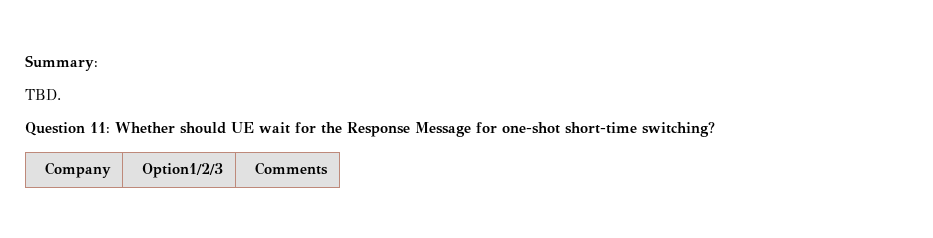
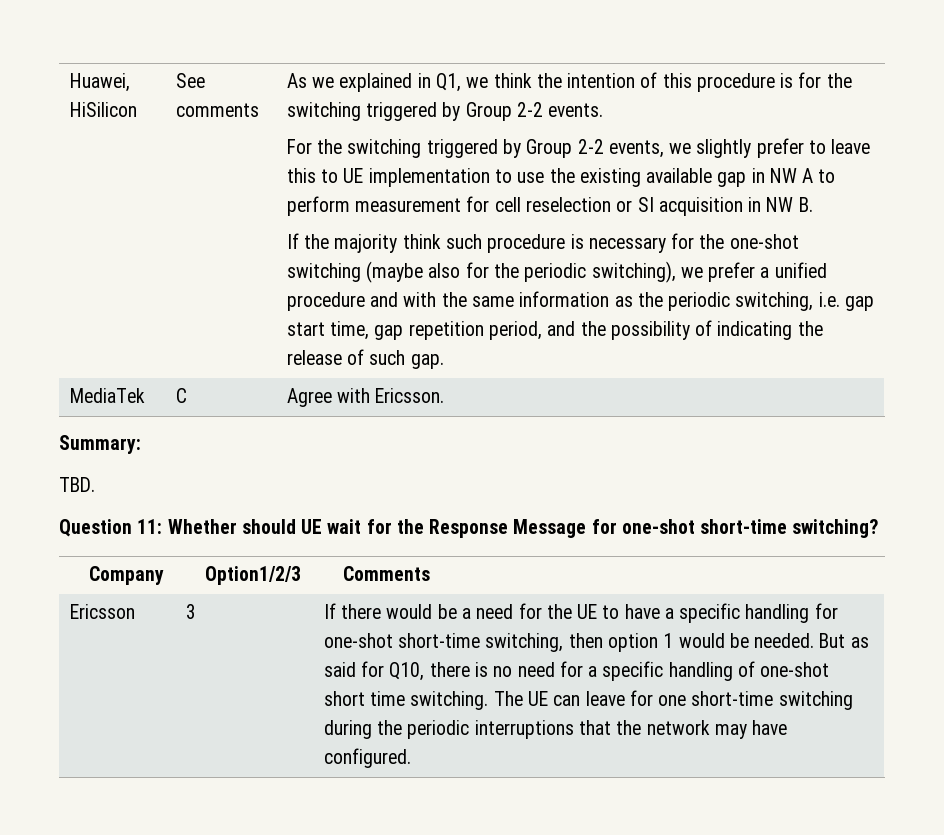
(25, 63) none -> [69,73,130,92] [69,102,137,117] [175,73,205,88] [175,103,259,117] [286,72,852,92] [286,102,604,121] [286,138,871,158] [286,168,836,187] [286,196,813,216] [286,233,799,253] [286,261,827,283] [286,291,874,311] [286,320,823,340] [286,349,444,369] [69,388,145,403] [175,388,187,403] [286,388,445,407] Huawei, HiSilicon | See comments | As we explained in Q1, we think the intention of this procedure is for the switching triggered by Group 2-2 events. // For the switching triggered by Group 2-2 events, we slightly prefer to leave this to UE implementation to use the existing available gap in NW A to perform measurement for cell reselection or SI acquisition in NW B. // If the majority think such procedure is necessary for the one-shot switching (maybe also for the periodic switching), we prefer a unified procedure and with the same information as the periodic switching, i.e. gap start time, gap repetition period, and the possibility of indicating the release of such gap. // MediaTek | C | Agree with Ericsson. //
(329, 168) none -> [69,604,135,619] [185,604,196,619] [323,603,838,623] [323,633,869,652] [323,661,830,681] [323,690,853,710] [323,720,788,739] [323,748,411,768] // Ericsson | 3 | If there would be a need for the UE to have a specific handling for one-shot short-time switching, then option 1 would be needed. But as said for Q10, there is no need for a specific handling of one-shot short time switching. The UE can leave for one short-time switching during the periodic interruptions that the network may have configured.

